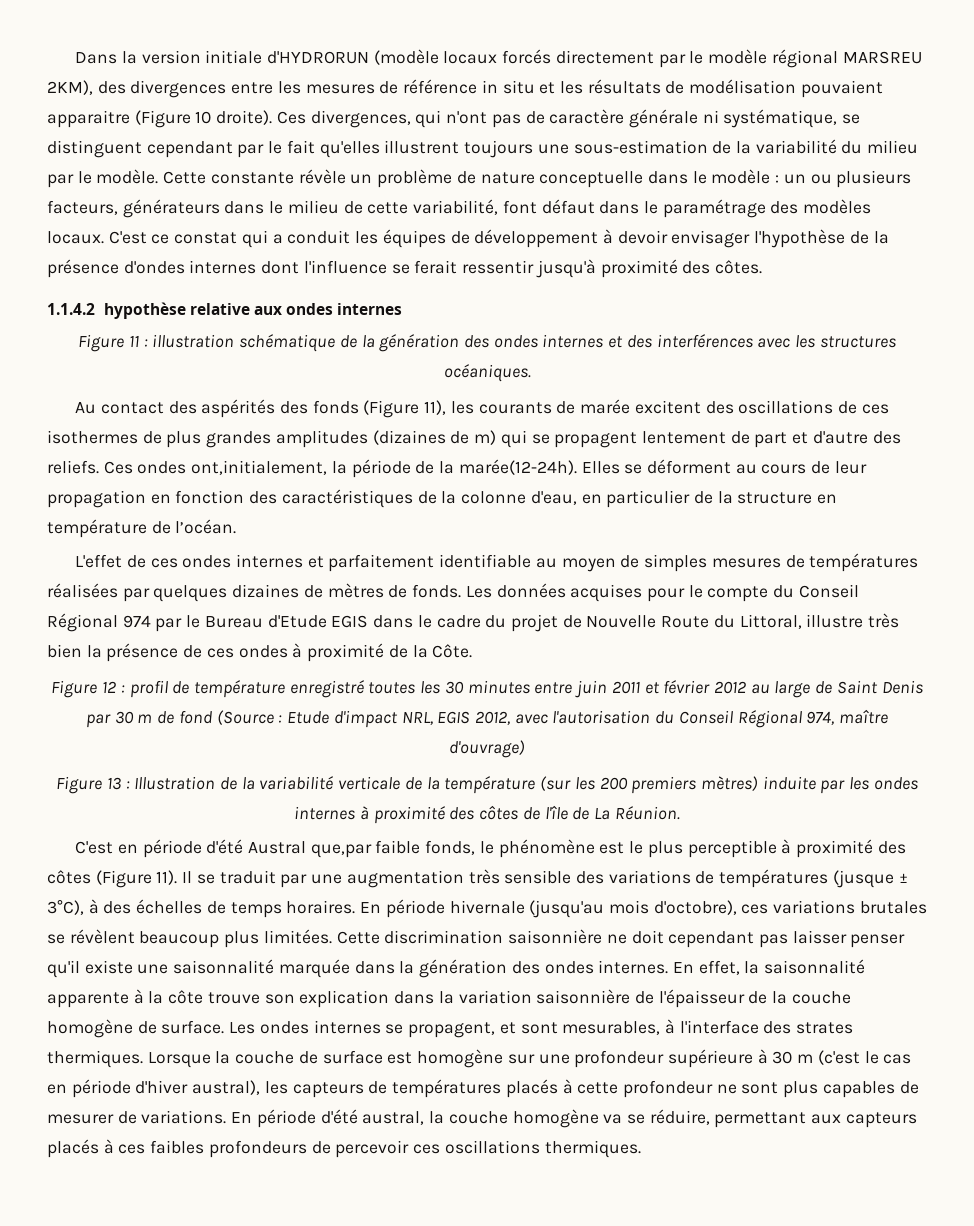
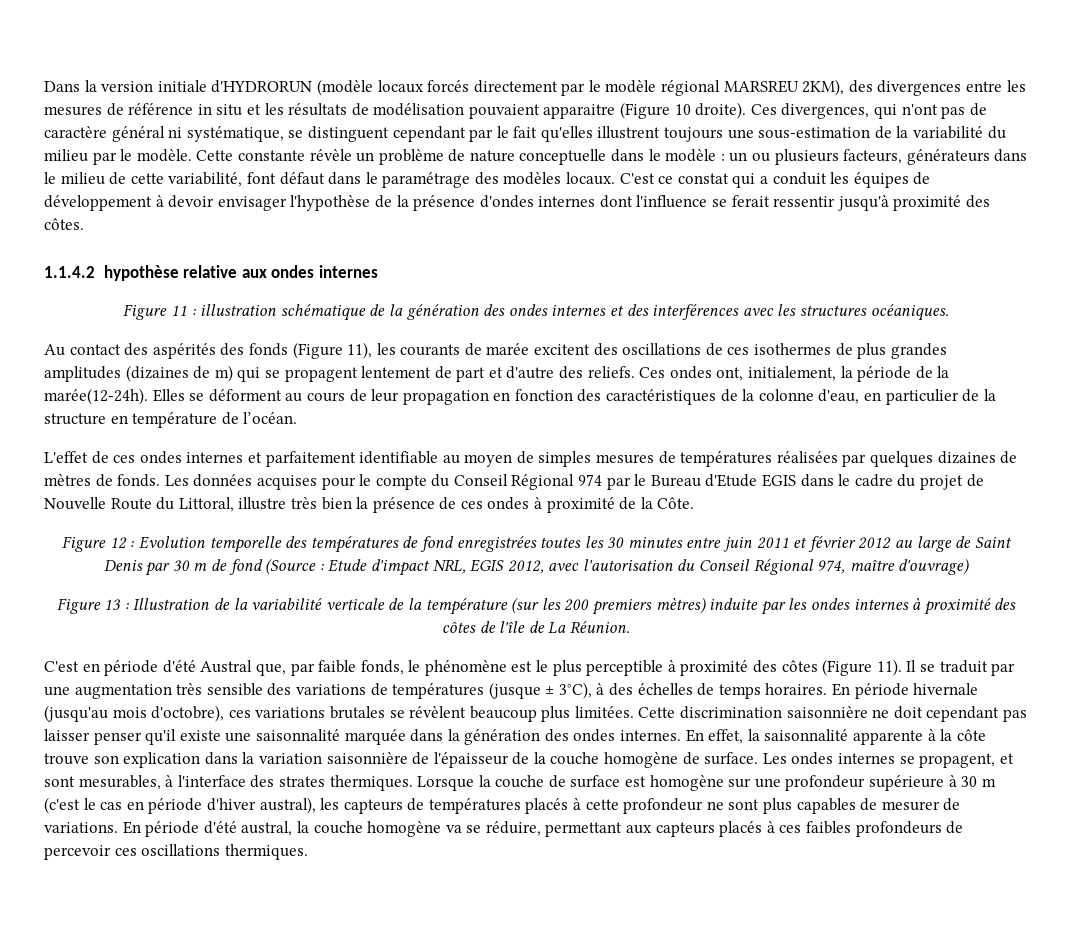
[628,109,698,128] générale -> [111,126,165,142] général
[191,460,328,475] ont,initialement, -> [716,366,837,381] ont, initialement,
[129,680,364,698] profil de température enregistré -> [138,536,537,553] Evolution temporelle des températures de fond enregistrées
[310,844,372,858] que,par -> [255,663,315,676] que, par

